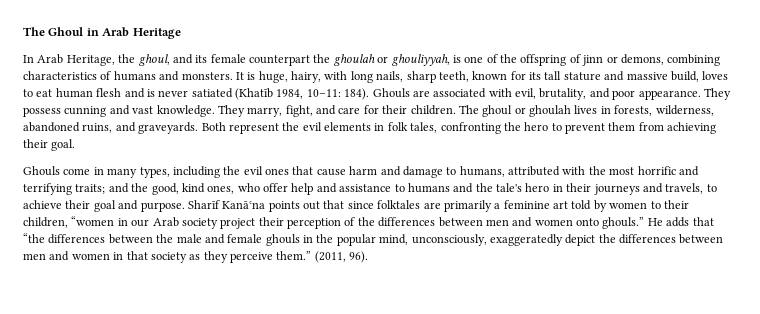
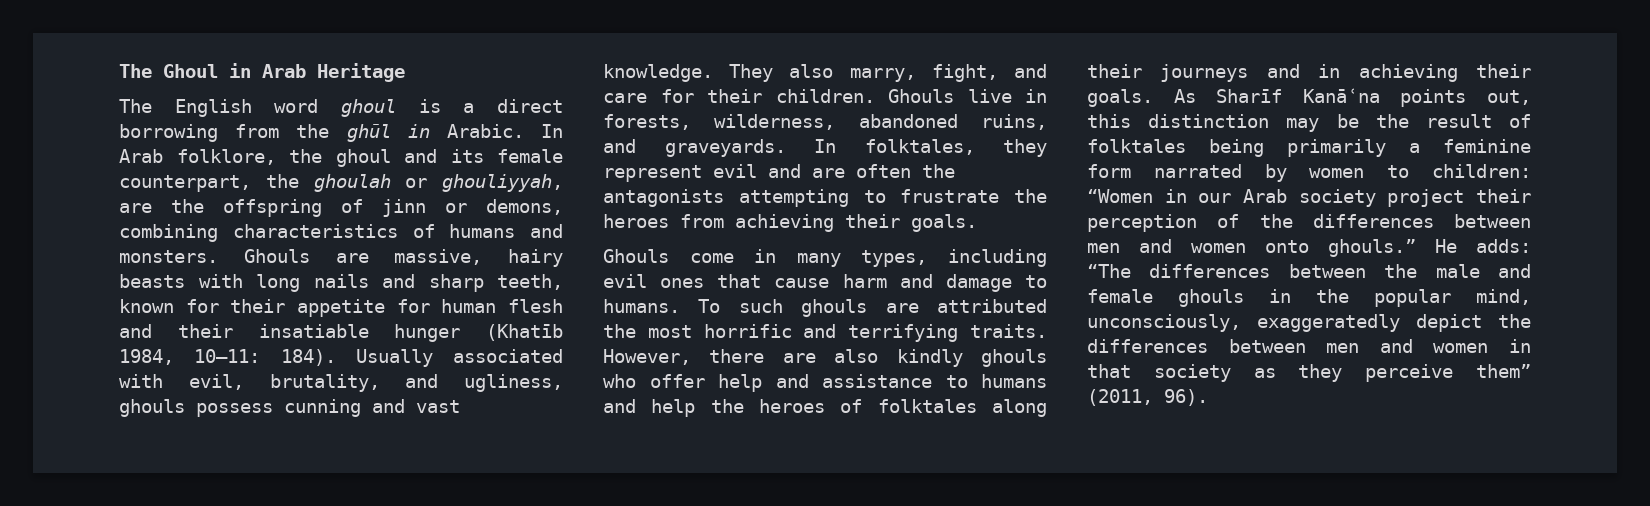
[23,54,170,66] In Arab Heritage, the ghoul, -> [119,99,563,117] [119,124,563,142] [119,149,391,167] The English word ghoul is a direct borrowing from the ghūl in Arabic. In Arab folklore, the ghoul
[249,55,310,66] counterpart -> [119,175,251,192] counterpart,
[452,54,498,63] is one of -> [119,203,152,213] are
[235,71,729,83] [23,88,233,98] It is huge, hairy, with long nails, sharp teeth, known for its tall stature and massive build, loves to eat human flesh and is never satiated -> [243,249,563,267] [119,274,563,292] [119,299,563,317] [119,324,461,342] Ghouls are massive, hairy beasts with long nails and sharp teeth, known for their appetite for human flesh and their insatiable hunger
[372,88,430,98] Ghouls are -> [355,349,433,367] Usually
[612,88,731,100] poor appearance. They -> [464,374,563,392] [119,399,185,417] ugliness, ghouls
(245, 111) none -> [789,64,834,78] also
[458,105,598,117] The ghoul or ghoulah lives -> [888,89,1012,103] Ghouls live
[201,122,636,134] Both represent the evil elements in folk tales, confronting the hero to prevent them -> [814,139,1047,157] [603,164,955,182] [603,189,1047,207] [603,214,669,228] In folktales, they represent evil and are often the antagonists attempting to frustrate the heroes
[51,139,76,151] goal. -> [911,214,977,232] goals.
[223,166,241,175] the -> (1047, 258) none
[459,166,586,177] humans, attributed with -> [603,299,1047,317] humans. To such ghouls are attributed
[75,183,235,195] traits; and the good, kind ones, -> [970,324,1047,338] [603,349,1047,367] traits. However, there are also kindly ghouls
[475,183,717,195] [23,200,441,212] the tale's hero in their journeys and travels, to achieve their goal and purpose. Sharīf Kanāʿna points out that since folktales are -> [651,399,1047,417] [1087,64,1531,82] [1087,88,1531,107] [1087,114,1531,132] [1087,139,1264,157] help the heroes of folktales along their journeys and in achieving their goals. As Sharīf Kanāʿna points out, this distinction may be the result of folktales being
[553,200,592,210] art told -> [1087,164,1242,178] form narrated
[663,200,689,209] [23,216,115,228] their children, “women -> [1432,164,1531,178] [1087,189,1153,203] children: “Women
[666,217,714,227] [23,233,45,243] adds that “the -> [1476,239,1531,253] [1087,264,1131,278] adds: “The
[276,251,312,260] them.” -> [1476,364,1531,378] them”

